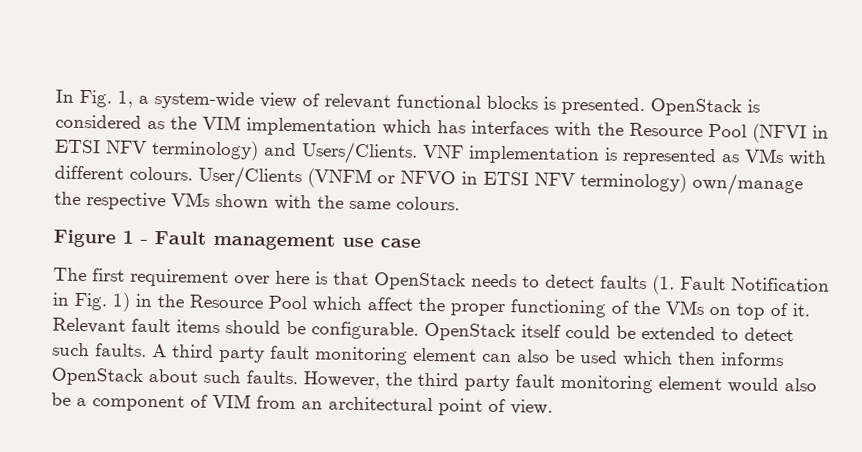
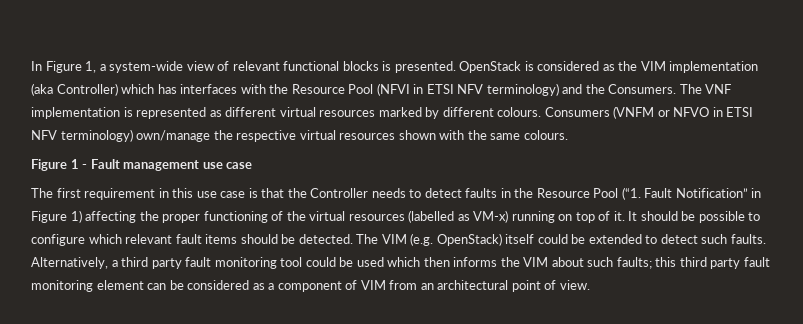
[79,89,112,108] Fig. -> [45,61,82,73] Figure
(377, 127) none -> [31,83,118,96] (aka Controller)
[301,141,418,165] Users/Clients. -> [585,84,702,94] the Consumers. The
[744,148,827,166] VMs with -> [225,107,440,119] different virtual resources marked by
[198,165,302,190] User/Clients -> [544,107,610,117] Consumers
[171,192,210,207] VMs -> [299,130,396,140] virtual resources
[234,270,830,295] [52,292,413,313] over here is that OpenStack needs to detect faults (1. Fault Notification in Fig. 1) in the Resource Pool which affect -> [158,187,762,200] [31,210,137,223] in this use case is that the Controller needs to detect faults in the Resource Pool (“1. Fault Notification” in Figure 1) affecting
[665,300,810,320] [52,317,516,342] VMs on top of it. Relevant fault items should be configurable. OpenStack -> [309,210,761,223] [31,233,502,246] virtual resources (labelled as VM-x) running on top of it. It should be possible to configure which relevant fault items should be detected. The VIM (e.g. OpenStack)
[152,344,167,358] A -> [31,257,677,269] Alternatively, a third party fault monitoring tool could be used which then informs the VIM about such faults; this
[517,349,784,367] [51,367,817,394] [51,392,71,406] also be used which then informs OpenStack about such faults. However, the third party fault monitoring element would also be -> [169,280,265,290] be considered as

